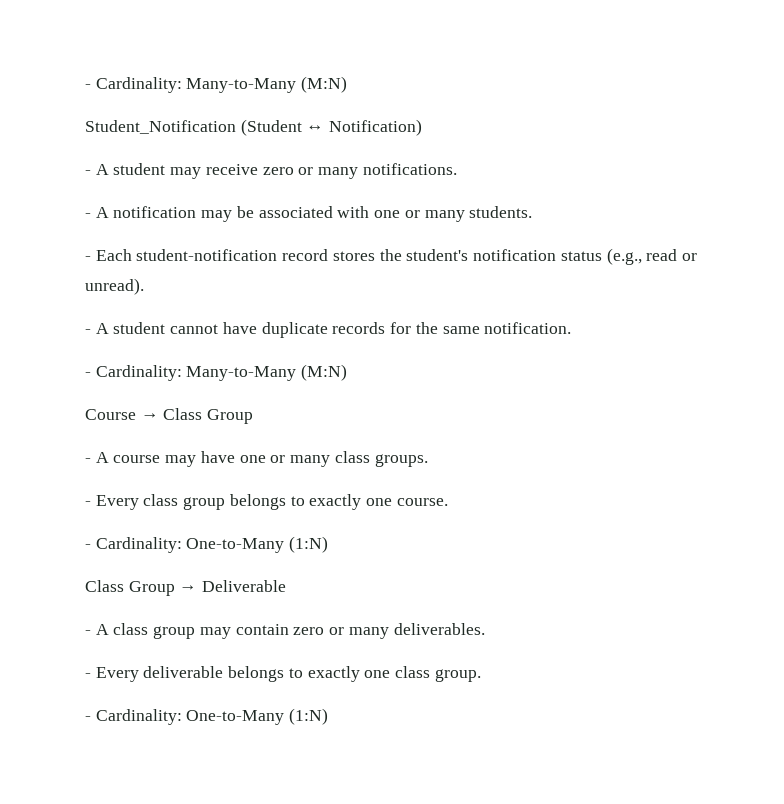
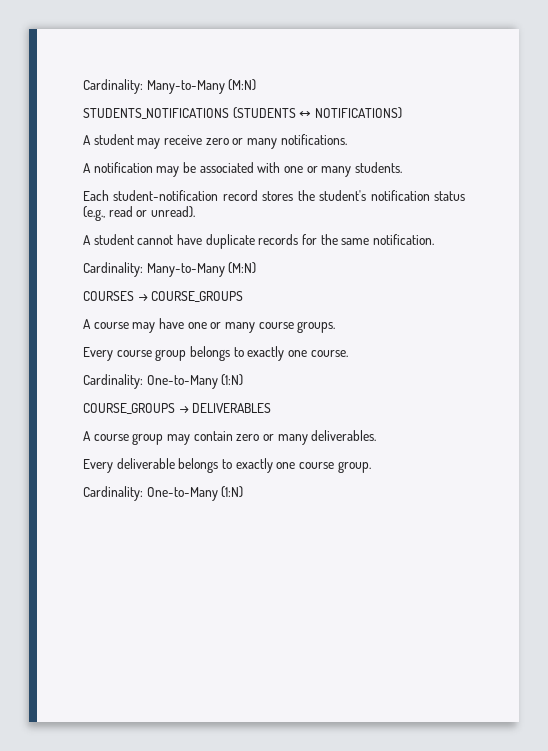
[85,76,348,93] [85,119,423,136] [85,170,91,175] - Cardinality: Many-to-Many (M:N) // Student_Notification (Student ↔ Notification) // - -> [83,79,257,94] [83,107,402,119] Cardinality: Many-to-Many (M:N) // STUDENTS_NOTIFICATIONS (STUDENTS ↔ NOTIFICATIONS) //
[85,213,91,218] - -> (347, 139) none
[85,256,91,261] - -> (402, 167) none
[85,329,91,334] - -> (195, 212) none
[85,364,348,381] [85,408,254,424] [85,458,91,463] - Cardinality: Many-to-Many (M:N) // Course → Class Group // - -> [83,262,257,277] [83,291,244,302] Cardinality: Many-to-Many (M:N) // COURSES → COURSE_GROUPS //
[334,451,370,463] class -> [258,322,294,329] course
[85,494,179,510] - Every class -> [83,347,152,361] Every course
[85,544,91,549] - -> (348, 353) none
[85,580,287,596] [85,623,149,635] Class Group → Deliverable // - A class -> [83,403,272,414] [83,431,129,441] COURSE_GROUPS → DELIVERABLES // A course
[85,673,91,678] - -> (377, 435) none
[395,666,431,678] class -> [298,462,334,469] course
[85,716,91,721] - -> (371, 467) none

